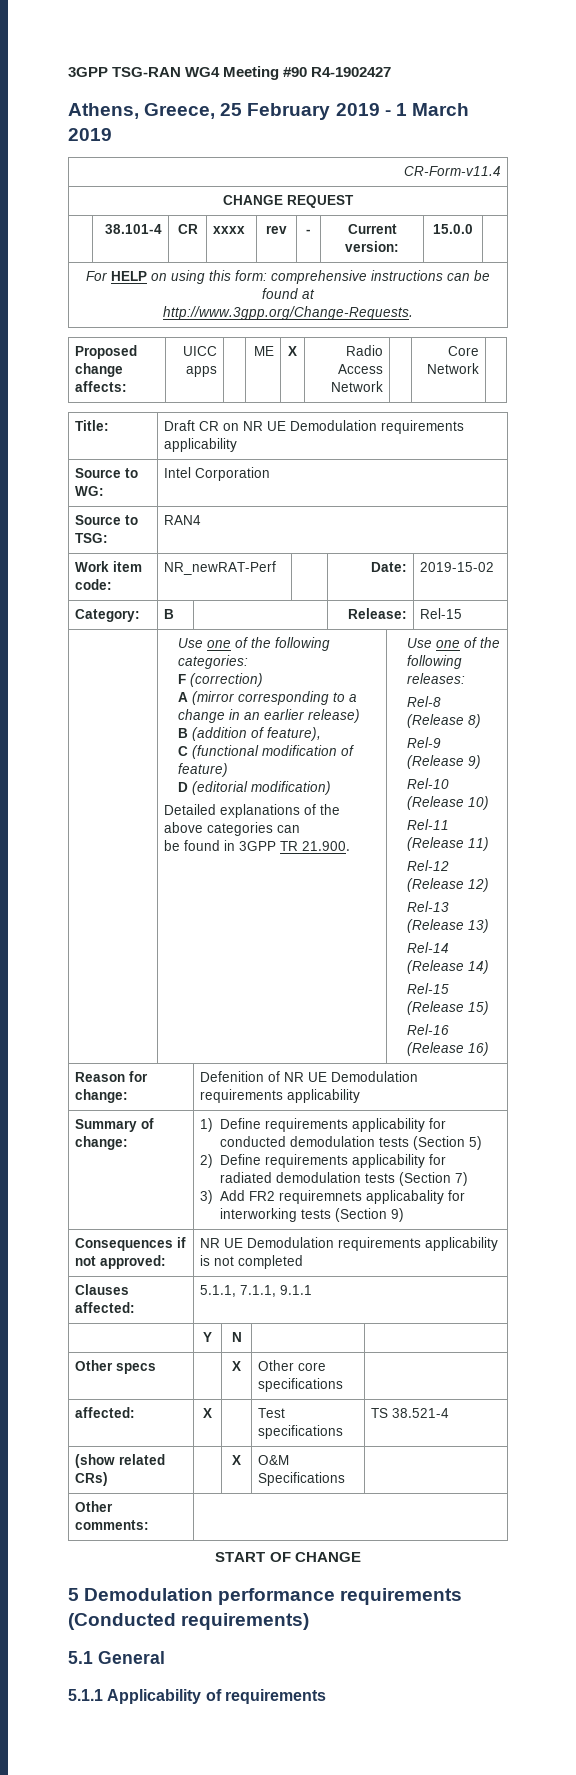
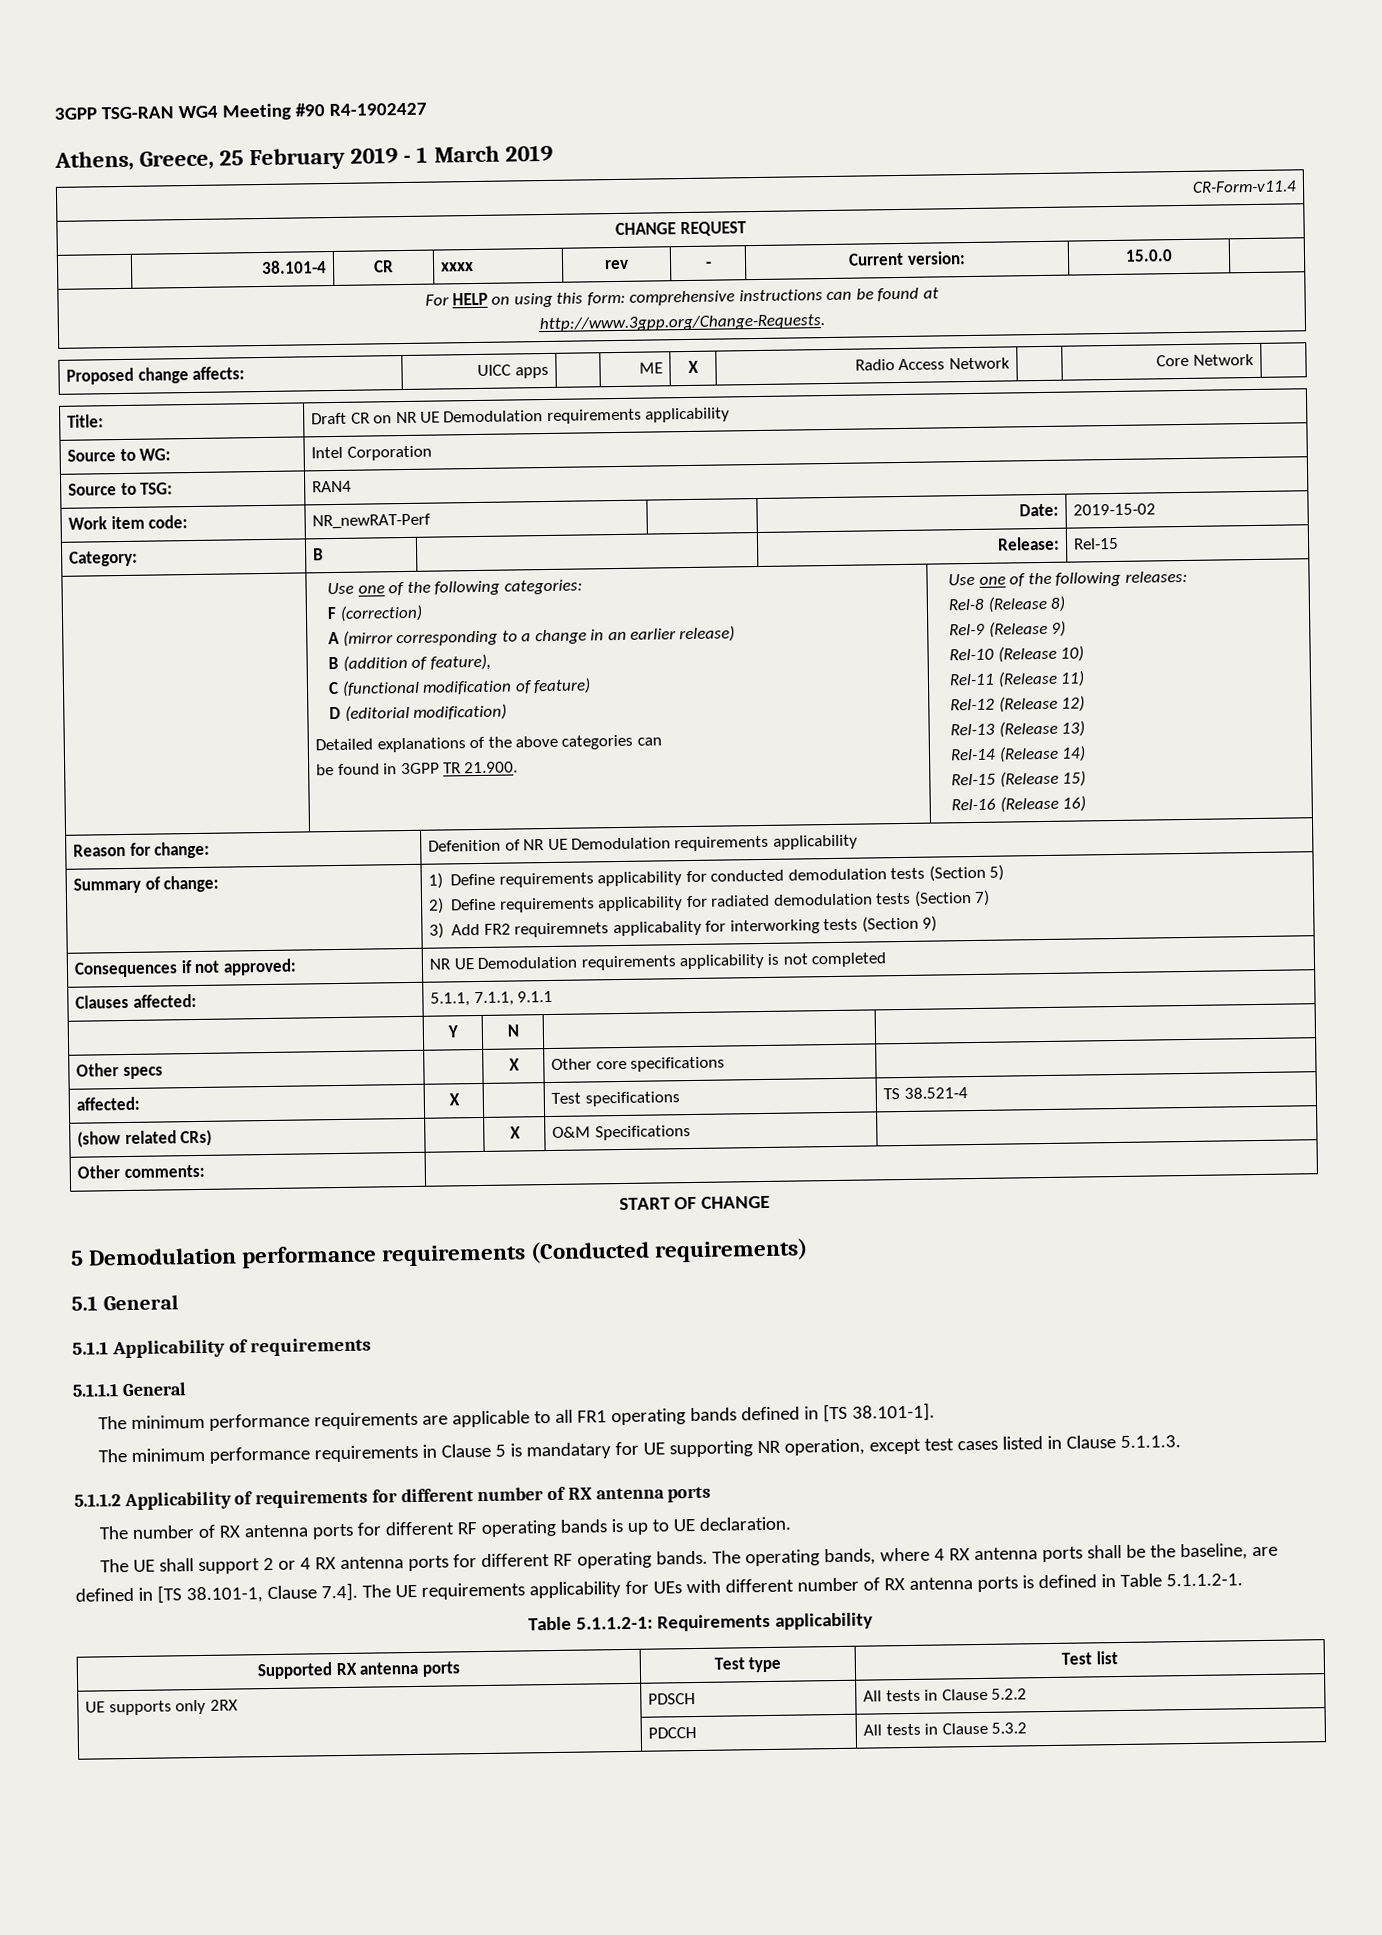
(326, 1696) none -> [72,1382,186,1397] [97,1402,935,1431] [97,1435,1181,1464] [74,1486,712,1511] [98,1516,791,1540] [99,1543,1278,1575] [75,1573,1243,1604] [528,1612,873,1632] [257,1661,460,1680] [713,1656,782,1673] [1061,1651,1118,1665] [85,1699,238,1716] [648,1692,697,1705] [863,1688,1027,1702] [648,1726,698,1739] [863,1722,1027,1736] // 5.1.1.1 General // The minimum performance requirements are applicable to all FR1 operating bands defined in [TS 38.101-1]. // The minimum performance requirements in Clause 5 is mandatary for UE supporting NR operation, except test cases listed in Clause 5.1.1.3. // 5.1.1.2 Applicability of requirements for different number of RX antenna ports // The number of RX antenna ports for different RF operating bands is up to UE declaration. // The UE shall support 2 or 4 RX antenna ports for different RF operating bands. The operating bands, where 4 RX antenna ports shall be the baseline, are defined in [TS 38.101-1, Clause 7.4]. The UE requirements applicability for UEs with different number of RX antenna ports is defined in Table 5.1.1.2-1. // Table 5.1.1.2-1: Requirements applicability // Supported RX antenna ports | Test type | Test list // UE supports only 2RX | PDSCH | All tests in Clause 5.2.2 // | PDCCH | All tests in Clause 5.3.2

